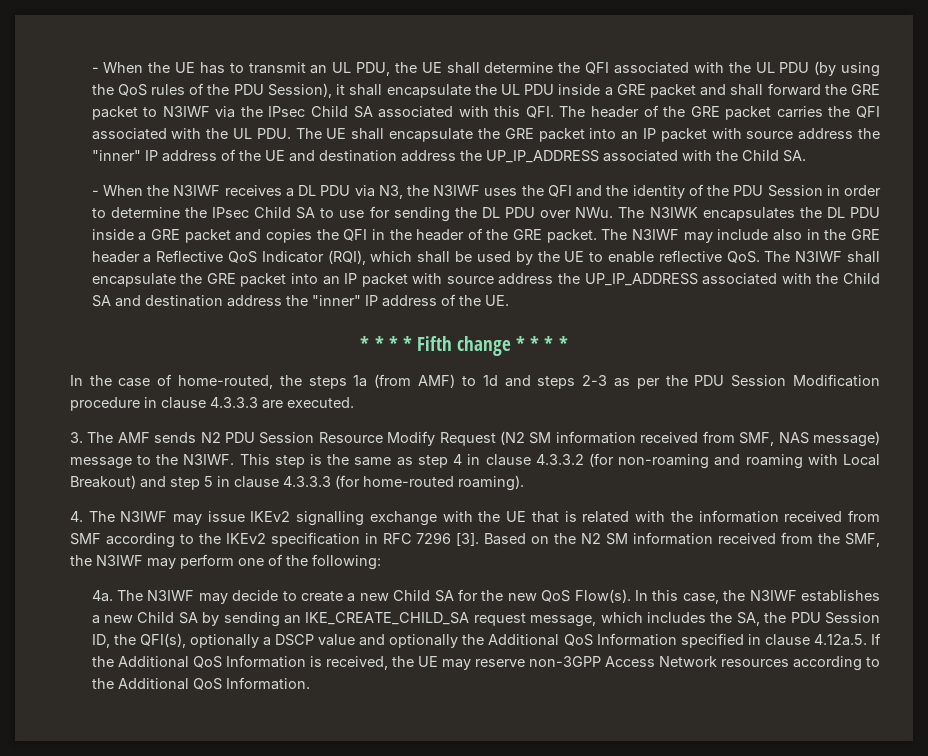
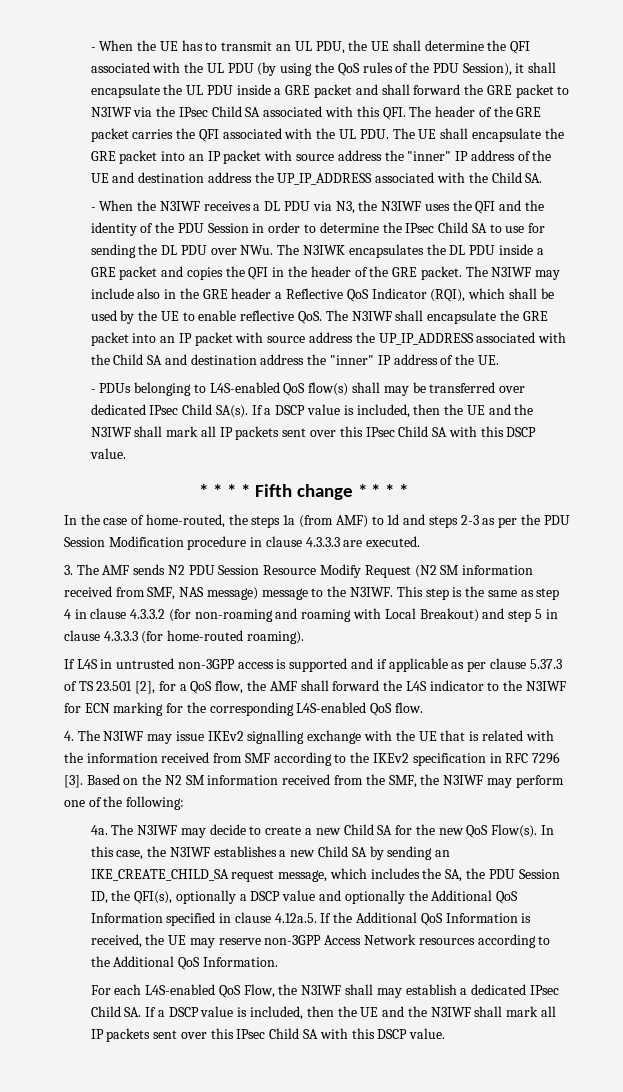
(509, 300) none -> [90,382,526,396] [90,404,534,418] [90,426,537,440] [89,448,126,459] // - PDUs belonging to L4S-enabled QoS flow(s) shall may be transferred over dedicated IPsec Child SA(s). If a DSCP value is included, then the UE and the N3IWF shall mark all IP packets sent over this IPsec Child SA with this DSCP value.
(524, 483) none -> [63,658,562,672] [63,680,567,694] [63,702,424,716] // If L4S in untrusted non-3GPP access is supported and if applicable as per clause 5.37.3 of TS 23.501 [2], for a QoS flow, the AMF shall forward the L4S indicator to the N3IWF for ECN marking for the corresponding L4S-enabled QoS flow.
(310, 683) none -> [90,984,559,998] [90,1006,557,1020] [90,1028,446,1042] // For each L4S-enabled QoS Flow, the N3IWF shall may establish a dedicated IPsec Child SA. If a DSCP value is included, then the UE and the N3IWF shall mark all IP packets sent over this IPsec Child SA with this DSCP value.

